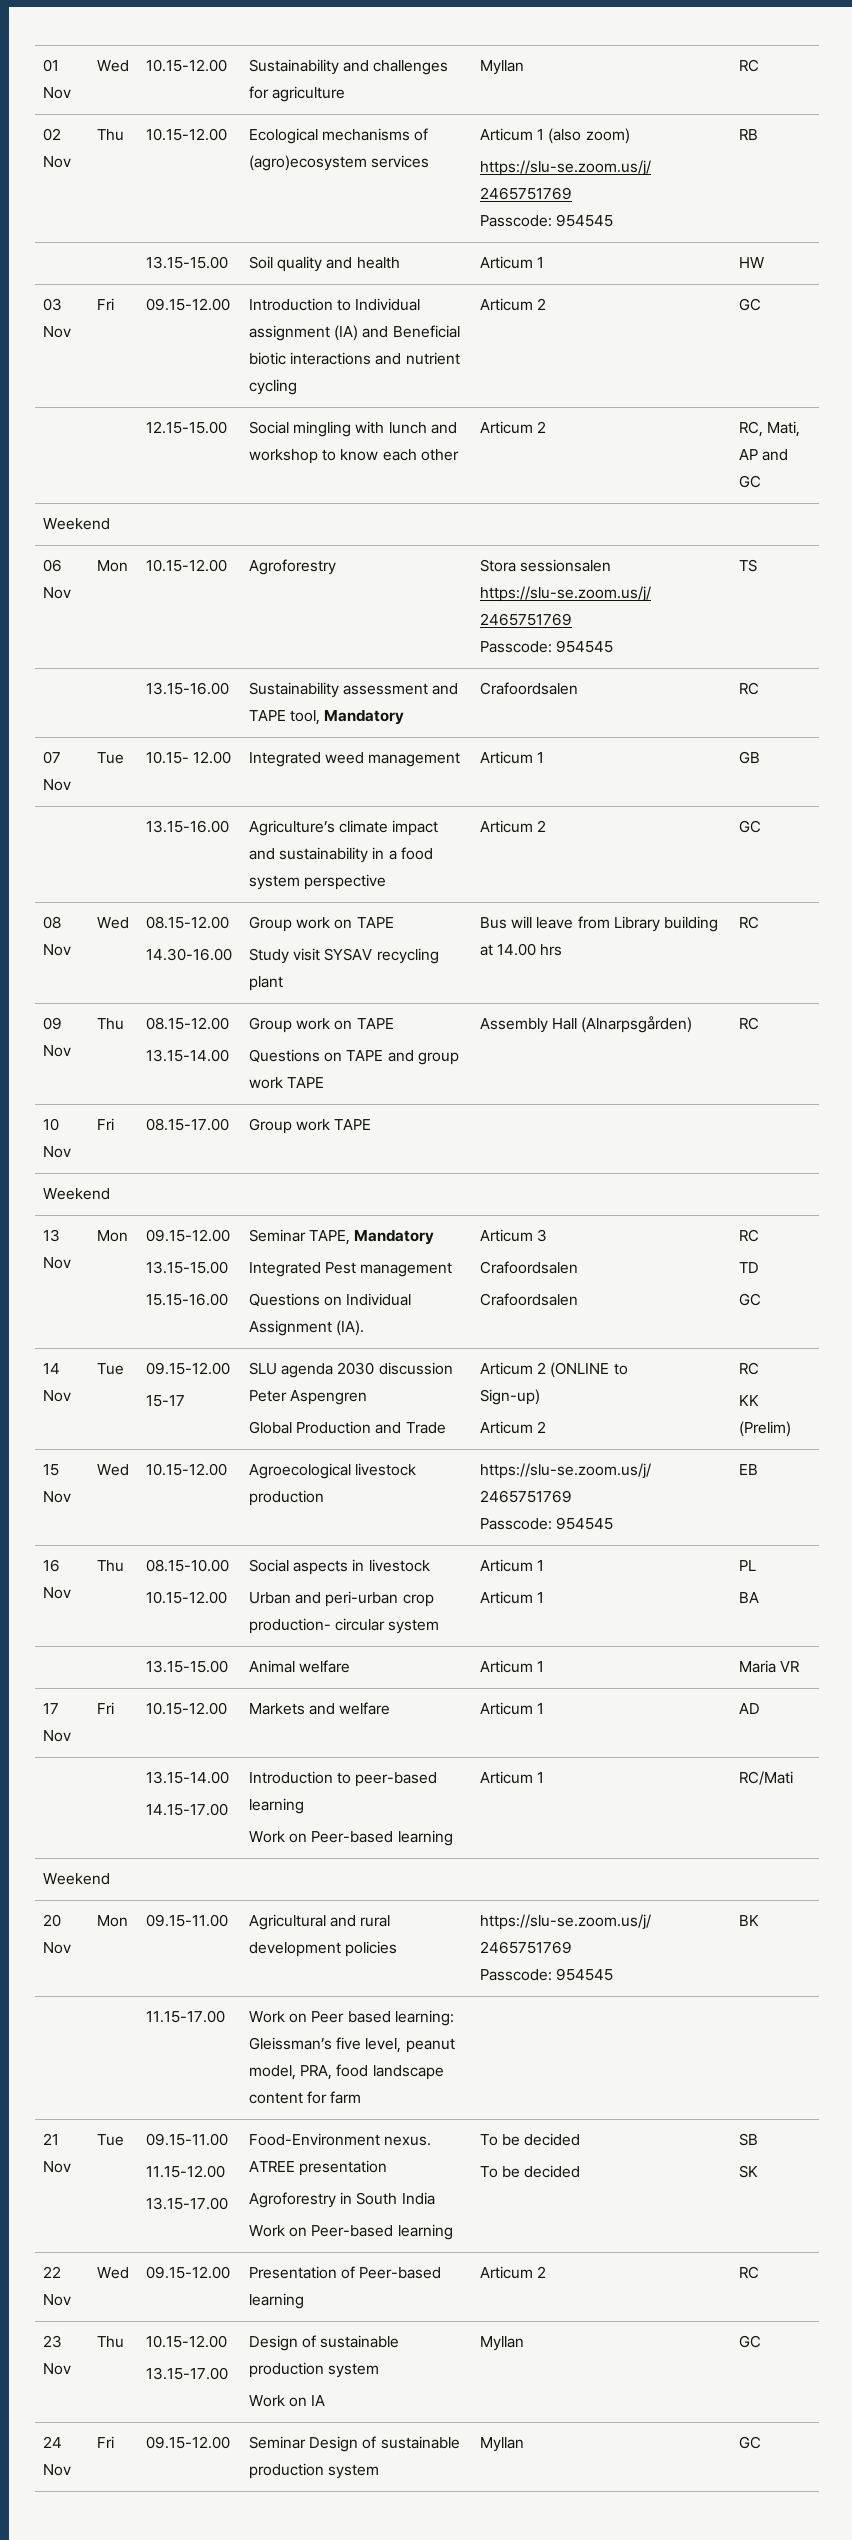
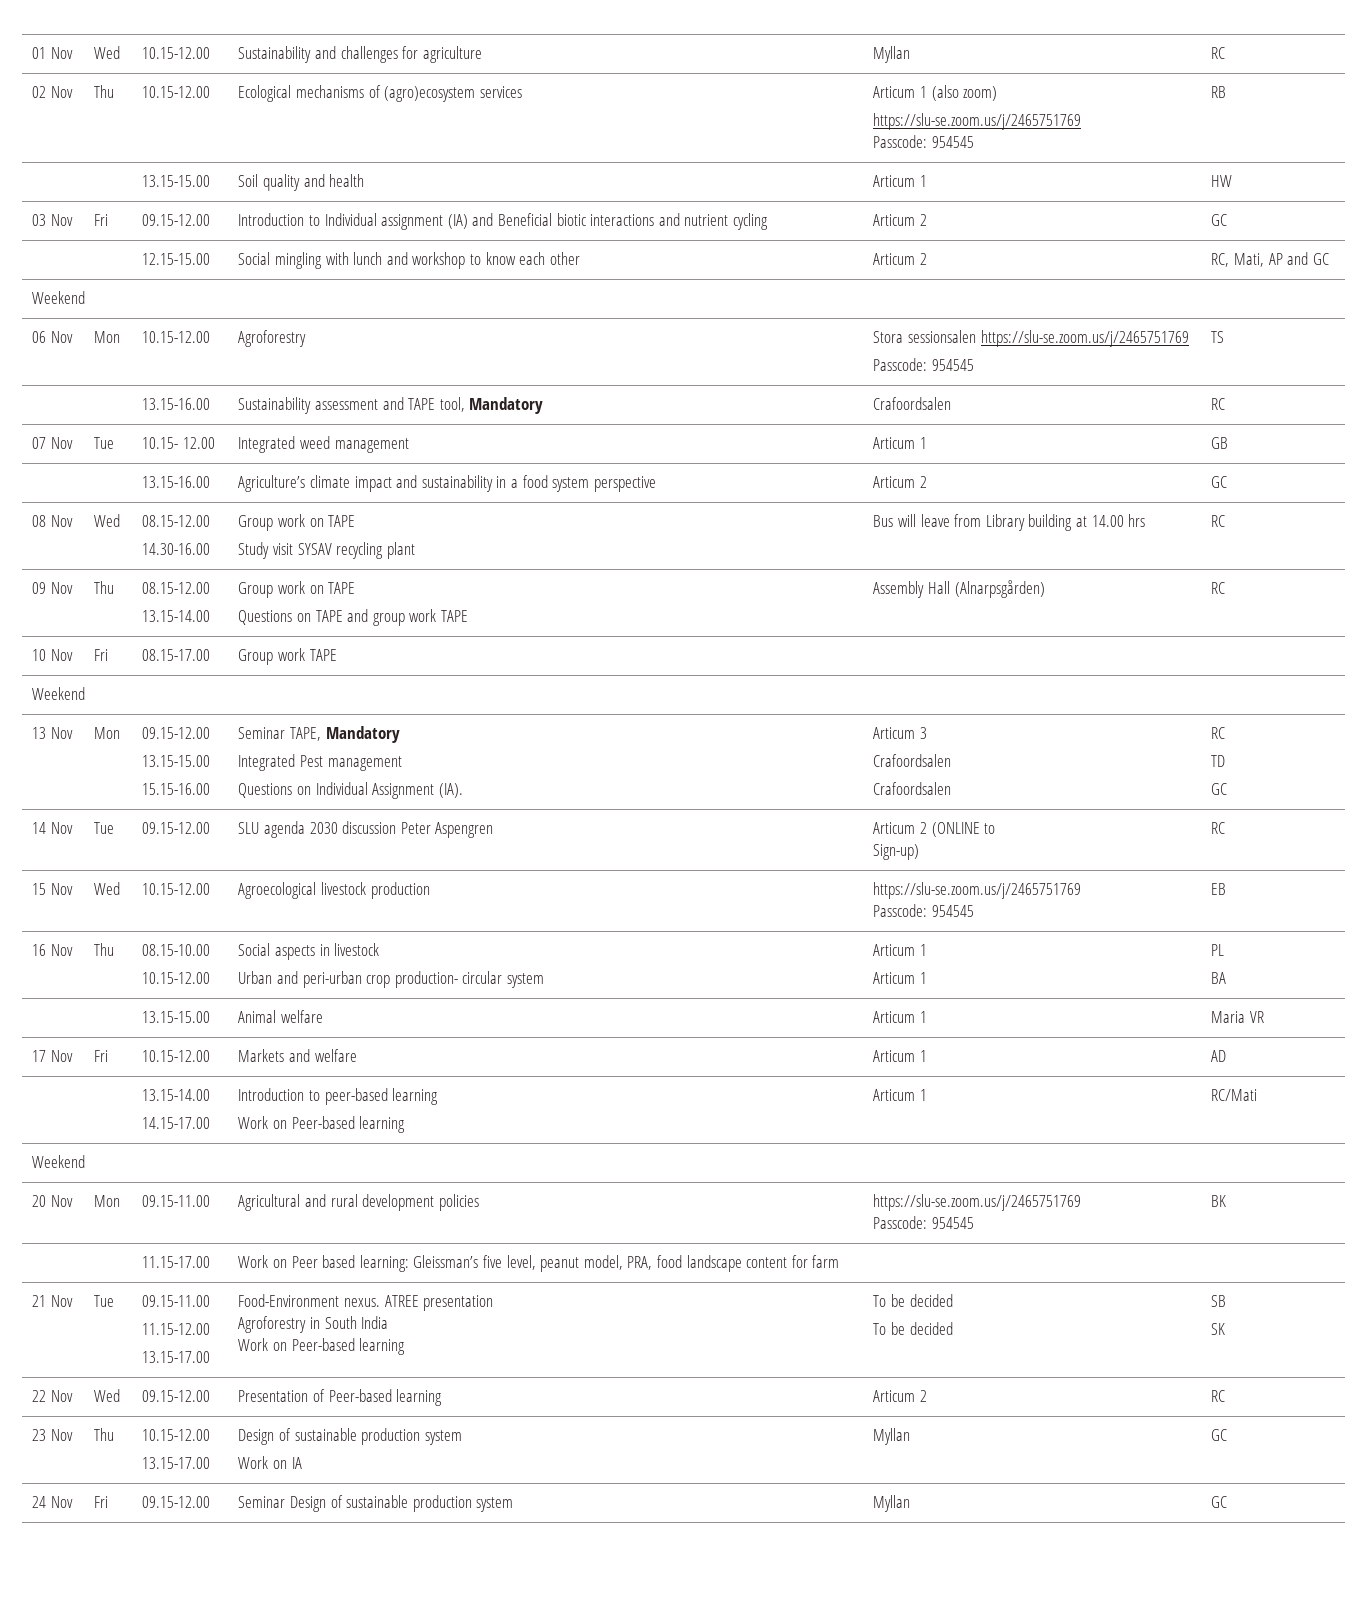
[146,1395,186,1407] // 15-17 -> (211, 828) none
[249,1421,446,1434] // Global Production and Trade -> (494, 830) none
[480,1421,547,1434] [739,1362,760,1375] [739,1395,760,1406] [739,1421,792,1437] // Articum 2 | RC // KK (Prelim) -> [1211,822,1226,834] | RC

